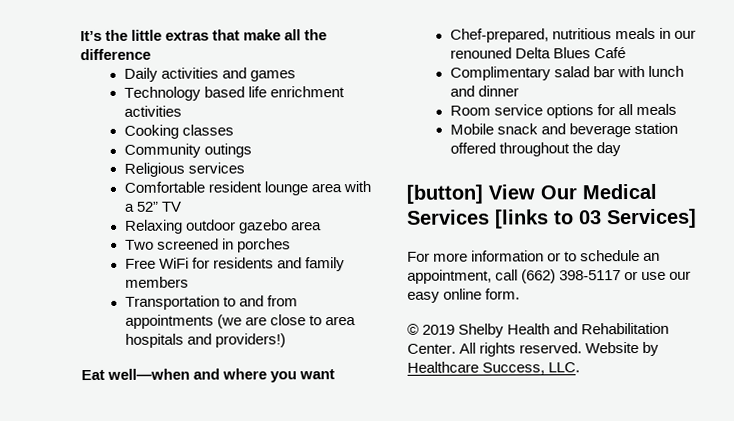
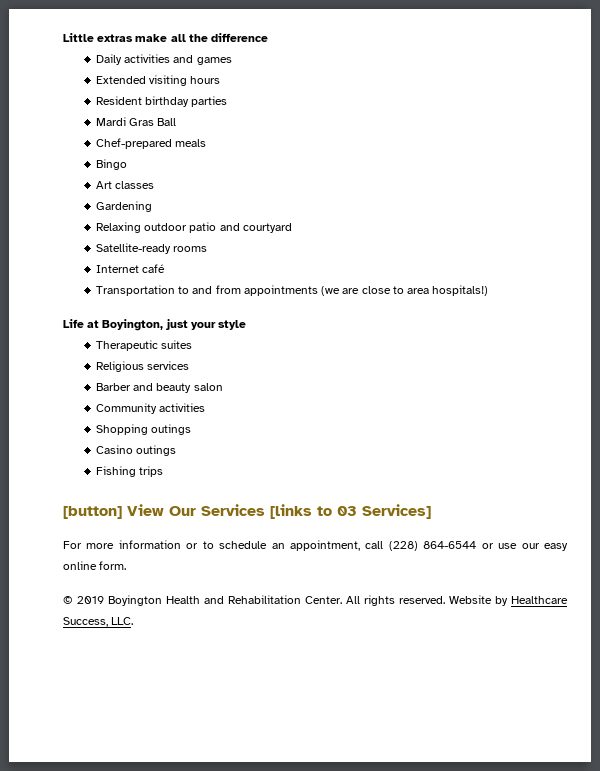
[80,29,241,42] It’s the little extras that -> [63,33,134,42] Little extras
[123,86,345,101] [123,105,182,117] [123,124,234,139] [123,143,252,158] [123,162,245,177] [123,180,371,196] [123,201,182,212] [124,219,322,234] [124,238,291,253] [124,257,345,272] [124,276,189,288] Technology based life enrichment activities // Cooking classes // Community outings // Religious services // Comfortable resident lounge area with a 52” TV // Relaxing outdoor gazebo area // Two screened in porches // Free WiFi for residents and family members -> [96,75,221,86] [96,96,228,107] [96,117,177,126] [96,138,207,149] [96,159,128,170] [96,181,155,189] [96,201,153,212] [96,222,292,233] [96,243,208,254] [96,264,166,273] Extended visiting hours // Resident birthday parties // Mardi Gras Ball // Chef-prepared meals // Bingo // Art classes // Gardening // Relaxing outdoor patio and courtyard // Satellite-ready rooms // Internet café
[124,333,286,348] [81,368,336,383] [449,27,696,43] [449,47,626,59] [449,65,684,81] [449,85,519,97] [449,103,677,119] [449,122,678,138] [449,142,621,157] hospitals and providers!) // Eat well—when and where you want // Chef-prepared, nutritious meals in our renouned Delta Blues Café // Complimentary salad bar with lunch and dinner // Room service options for all meals // Mobile snack and beverage station offered throughout the day -> [432,285,489,296] [63,319,247,331] [96,340,193,351] [96,361,190,372] [96,383,223,393] [96,403,206,414] [96,424,192,435] [96,445,177,456] [96,466,164,477] hospitals!) // Life at Boyington, just your style // Therapeutic suites // Religious services // Barber and beauty salon // Community activities // Shopping outings // Casino outings // Fishing trips
[582,183,657,200] Medical -> (196, 511) none
[521,269,622,284] (662) 398-5117 -> [388,541,477,551] (228) 864-6544
[458,323,505,338] Shelby -> [108,595,162,606] Boyington

